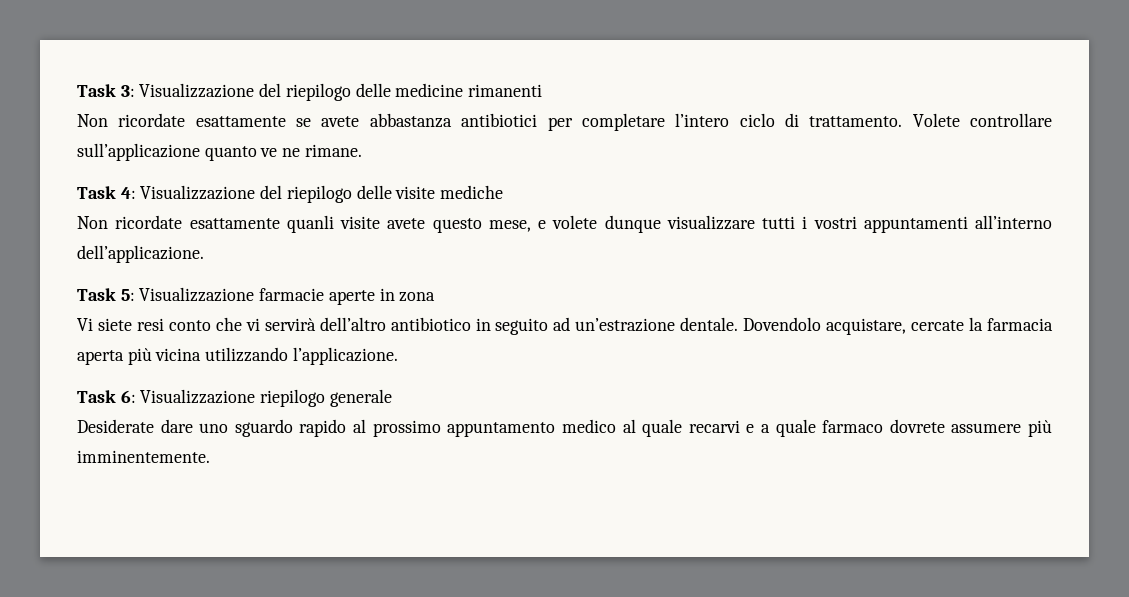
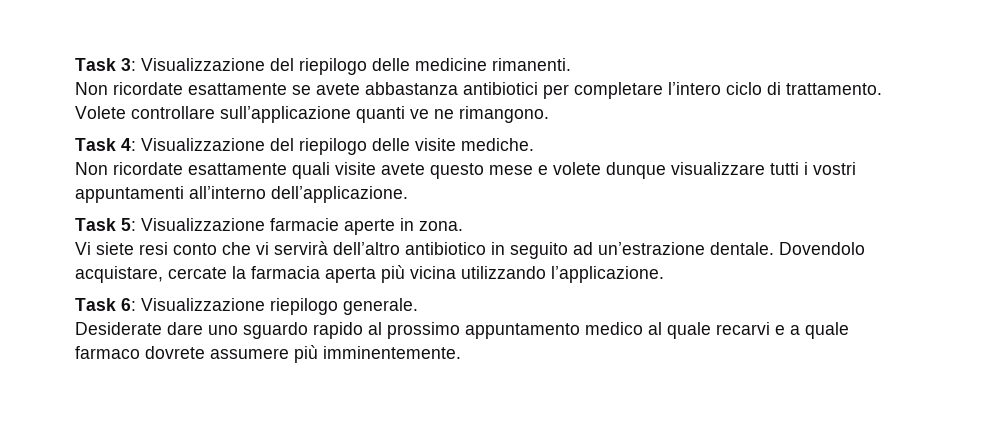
[468,84,543,97] rimanenti -> [492,58,571,71] rimanenti.
[204,146,257,161] quanto -> [356,106,405,123] quanti
[304,144,362,157] rimane. -> [459,106,549,123] rimangono.
[440,185,504,199] [77,215,334,233] mediche // Non ricordate esattamente quanli -> [461,138,534,151] [75,162,330,179] mediche. // Non ricordate esattamente quali
[488,220,531,232] mese, -> [489,165,533,175] mese
[399,292,436,302] zona -> [419,221,463,231] zona.
[329,389,392,407] generale -> [343,298,418,315] generale.

